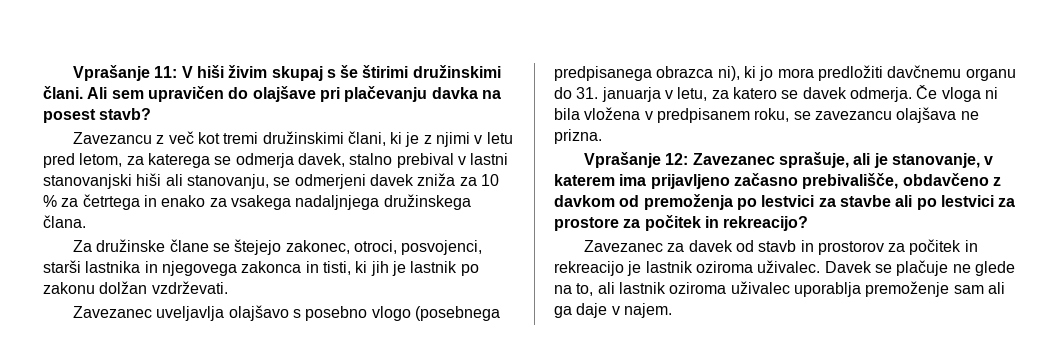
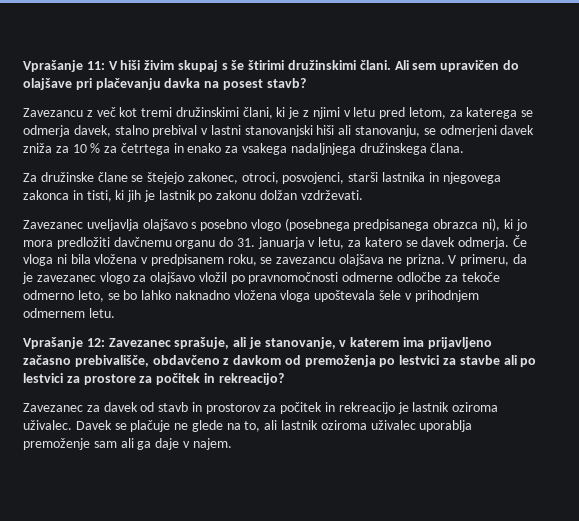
(602, 136) none -> [448,254,527,266] [22,272,500,284] [23,290,479,302] [23,308,115,318] V primeru, da je zavezanec vlogo za olajšavo vložil po pravnomočnosti odmerne odločbe za tekoče odmerno leto, se bo lahko naknadno vložena vloga upoštevala šele v prihodnjem odmernem letu.

